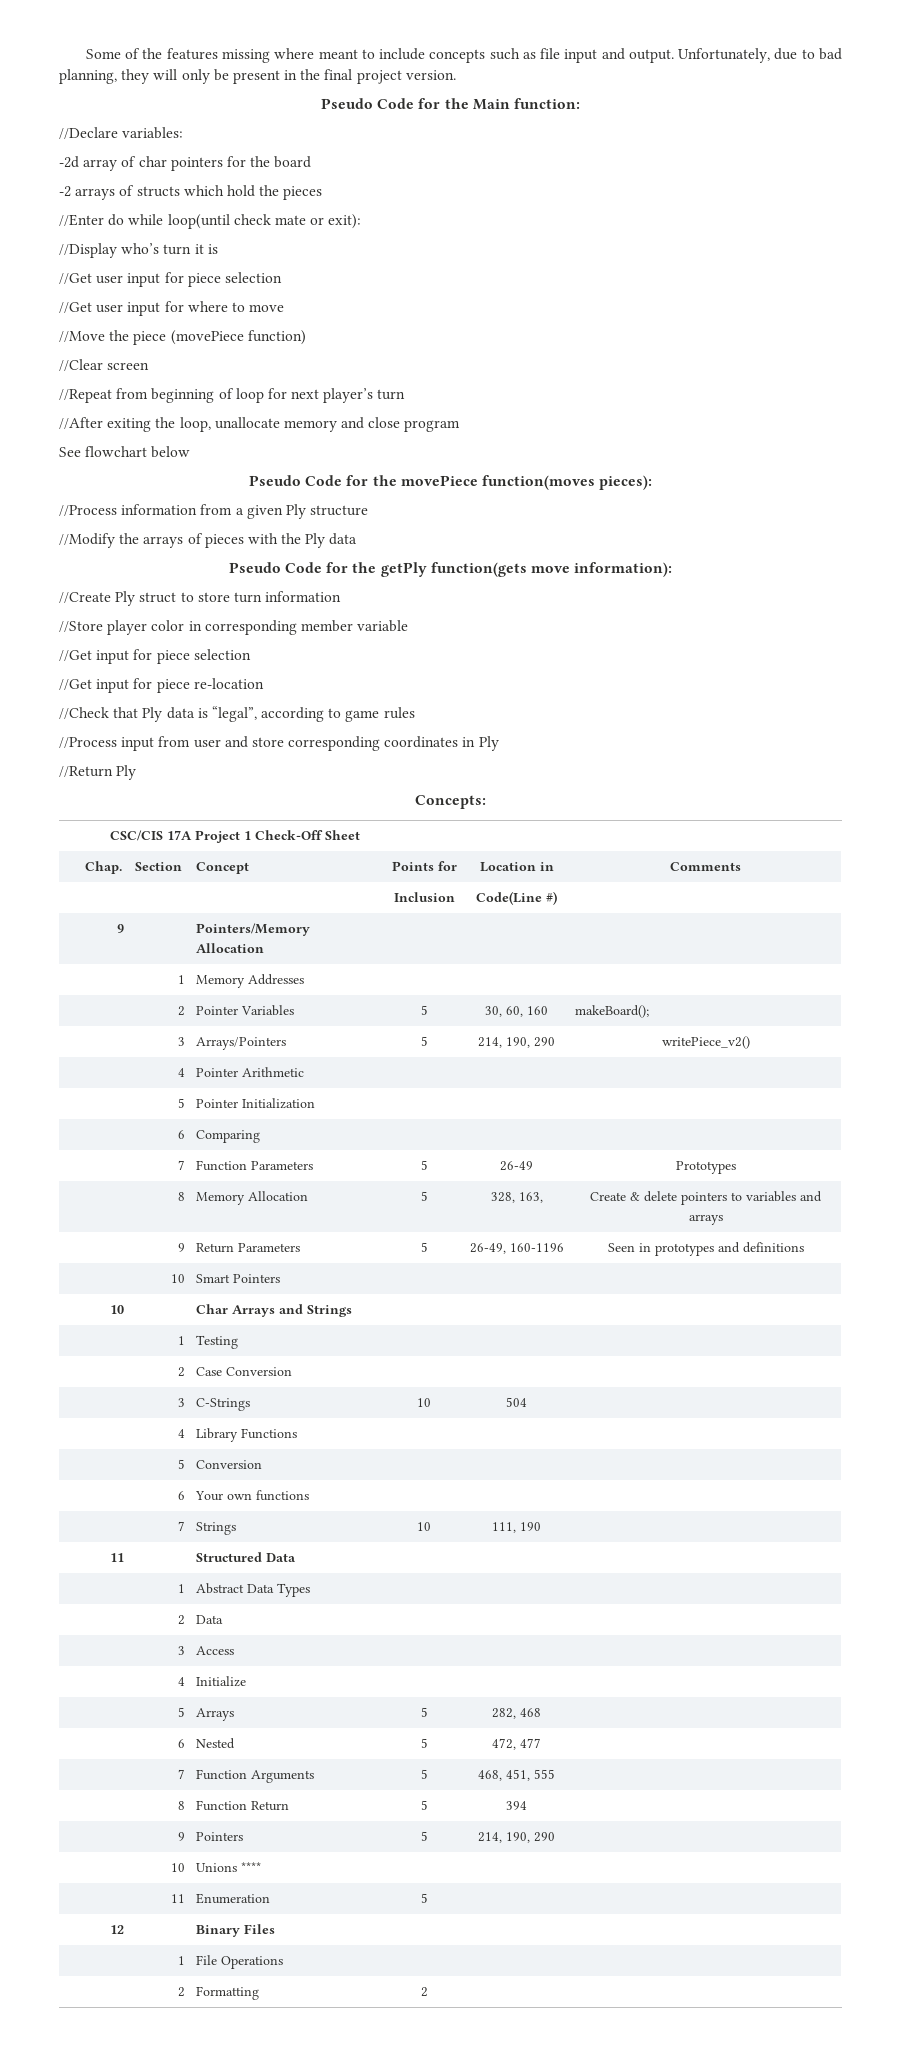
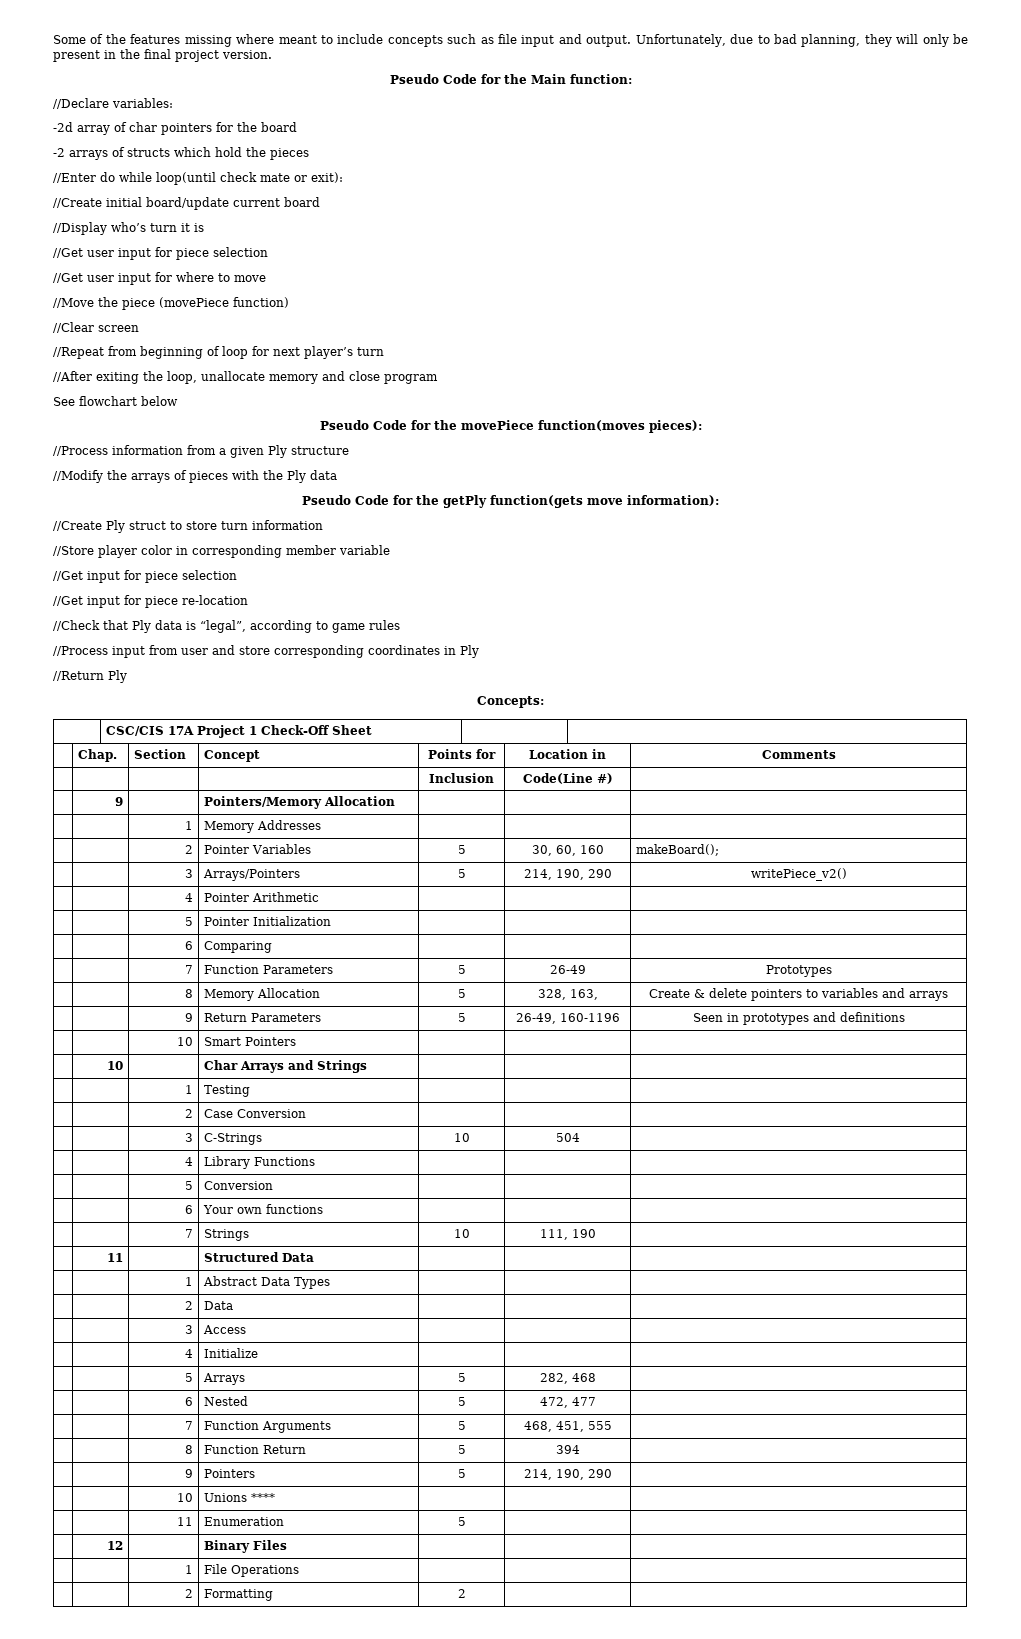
(362, 221) none -> [53,197,320,210] // //Create initial board/update current board

